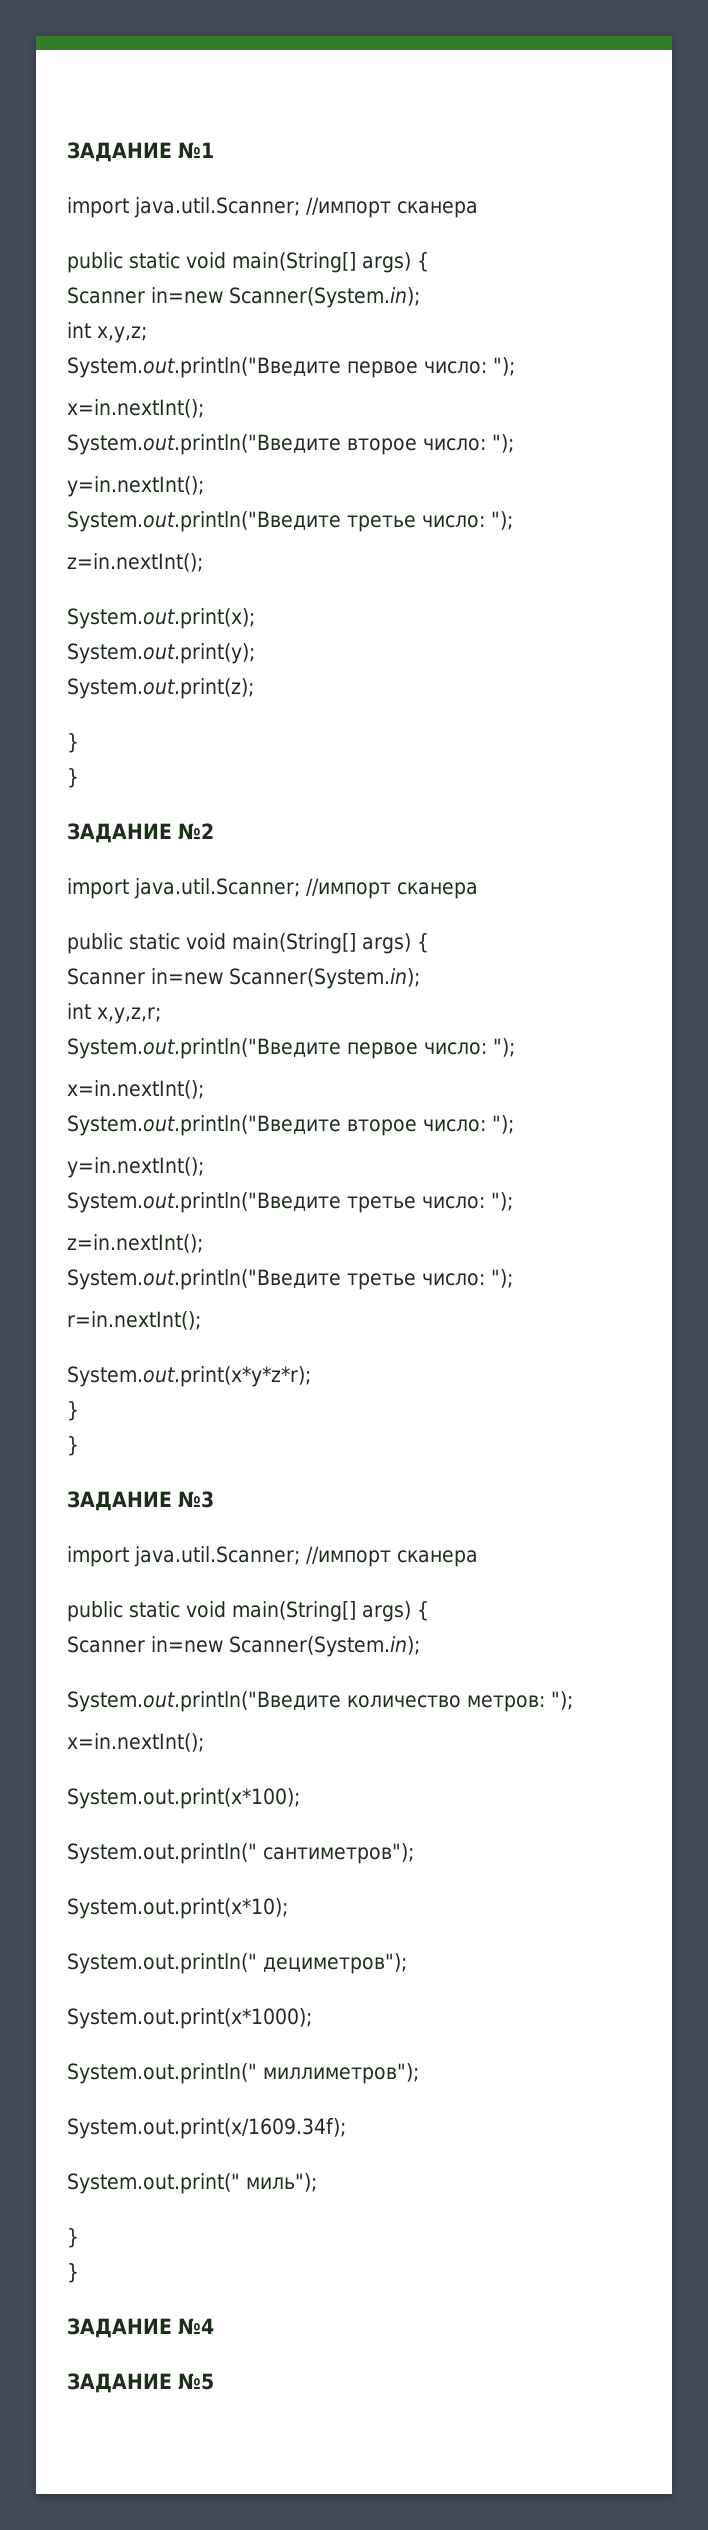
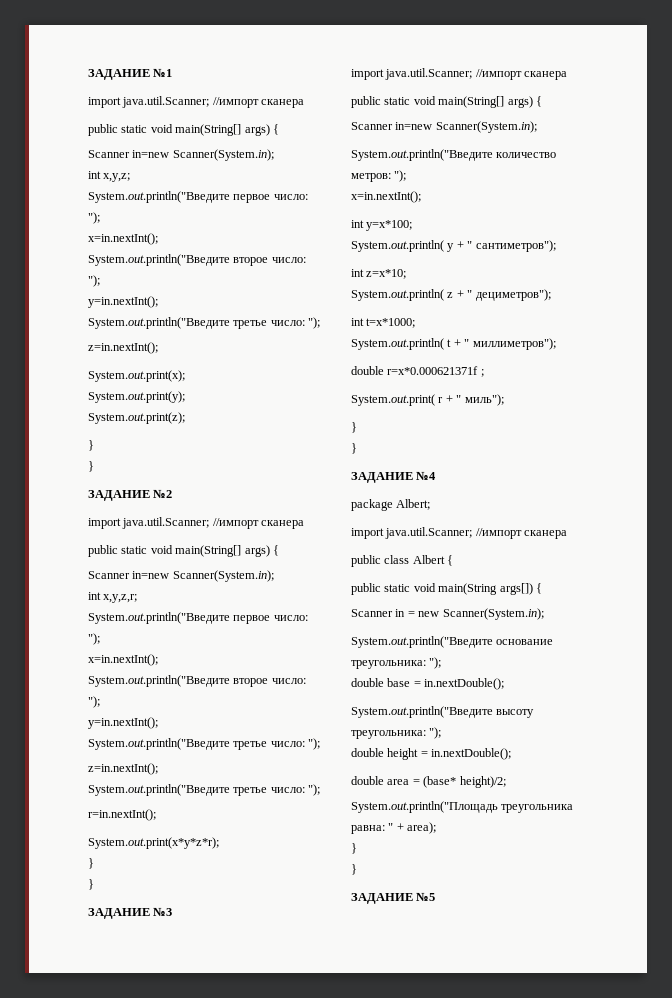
[67,1788,300,1809] [67,1843,414,1864] [67,1898,288,1919] [67,1953,407,1974] [67,2008,312,2029] [67,2063,419,2084] [67,2118,346,2139] [67,2173,240,2194] System.out.print(x*100); // System.out.println(" сантиметров"); // System.out.print(x*10); // System.out.println(" дециметров"); // System.out.print(x*1000); // System.out.println(" миллиметров"); // System.out.print(x/1609.34f); // System.out.print(" -> [351,220,413,231] [351,240,556,252] [351,269,407,279] [351,289,551,301] [351,318,416,328] [351,338,556,350] [351,366,484,377] [351,394,462,406] int y=x*100; // System.out.println( y + " сантиметров"); // int z=x*10; // System.out.println( z + " дециметров"); // int t=x*1000; // System.out.println( t + " миллиметров"); // double r=x*0.000621371f ; // System.out.print( r + "
(214, 2326) none -> [351,499,431,511] [351,527,568,539] [351,555,454,567] [351,583,542,595] [351,608,544,620] [351,636,554,648] [351,657,442,669] [351,678,505,690] [351,706,535,718] [351,727,442,739] [351,748,512,760] [351,776,506,788] [351,801,574,813] [351,822,437,834] [351,843,357,854] [351,864,357,875] // package Albert; // import java.util.Scanner; //импорт сканера // public class Albert { // public static void main(String args[]) { // Scanner in = new Scanner(System.in); // System.out.println("Введите основание треугольника: "); // double base = in.nextDouble(); // System.out.println("Введите высоту треугольника: "); // double height = in.nextDouble(); // double area = (base* height)/2; // System.out.println("Площадь треугольника равна: " + area); // } // }

